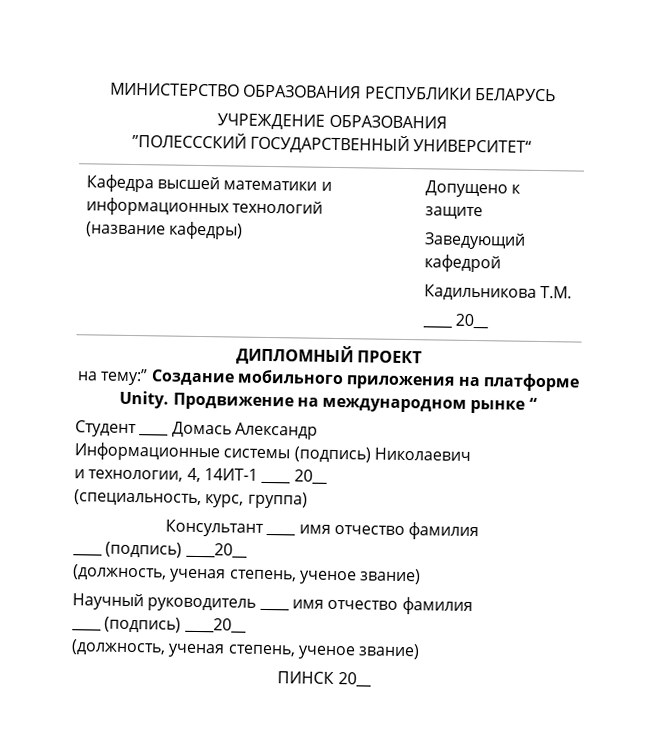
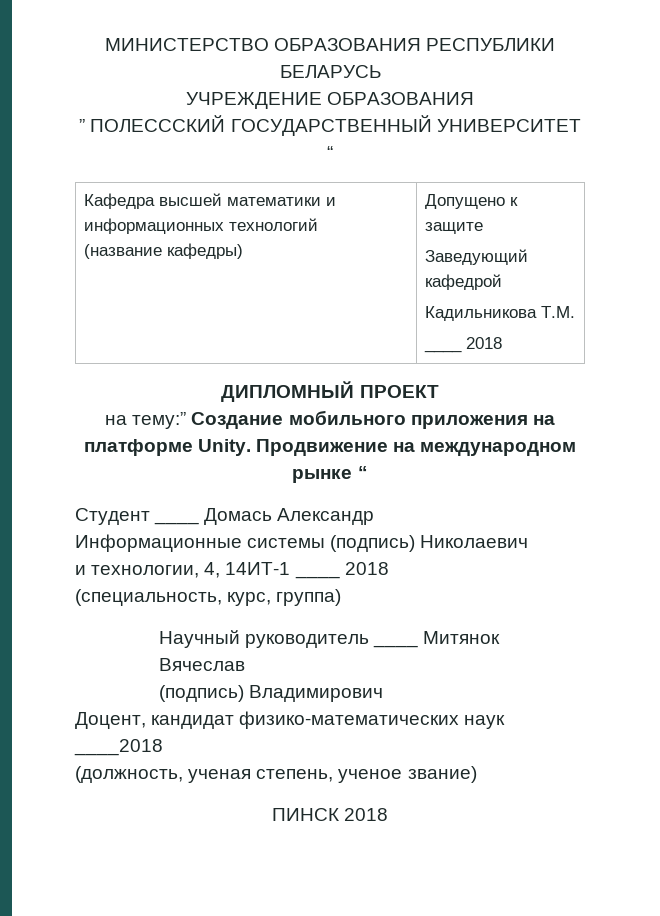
[131,131,533,155] ”ПОЛЕСССКИЙ ГОСУДАРСТВЕННЫЙ УНИВЕРСИТЕТ“ -> [79,115,581,136] [327,146,333,159] ” ПОЛЕСССКИЙ ГОСУДАРСТВЕННЫЙ УНИВЕРСИТЕТ “
[454,313,489,330] 20__ -> [465,337,502,349] 2018
[293,469,328,485] 20__ -> [344,562,389,575] 2018
[164,519,480,541] [72,541,248,559] [72,564,422,585] [72,593,473,616] [71,616,247,634] Консультант ____ имя отчество фамилия // ____ (подпись) ____20__ // (должность, ученая степень, ученое звание) // Научный руководитель ____ имя отчество фамилия // ____ (подпись) ____20__ -> [158,630,418,648] [423,631,501,644] [158,658,245,671] [158,685,383,702] [75,711,506,729] [74,739,163,756] Научный руководитель ____ Митянок Вячеслав // (подпись) Владимирович // Доцент, кандидат физико-математических наук ____2018
[337,672,372,688] 20__ -> [344,808,389,821] 2018

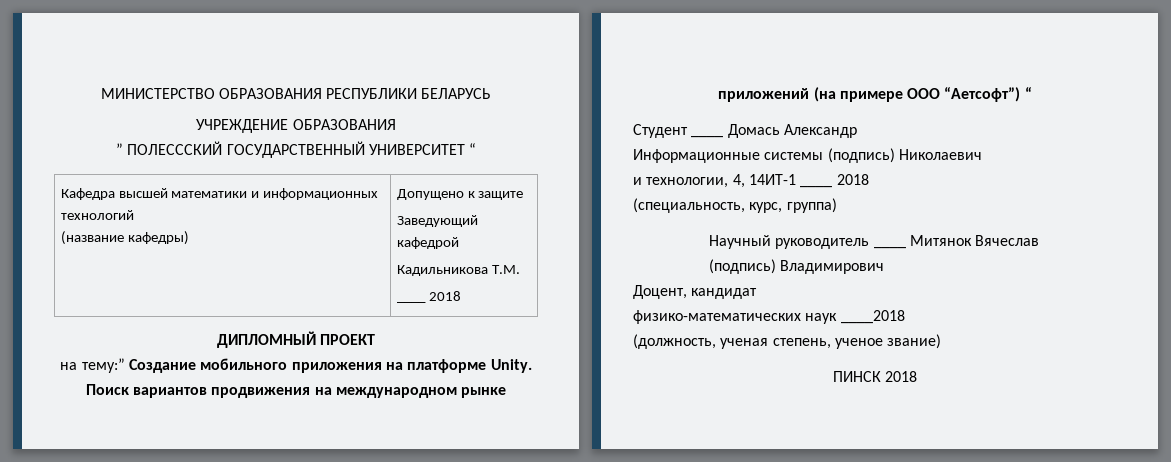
[256,439,577,456] [292,469,353,483] Продвижение на международном рынке -> [85,384,507,398] [718,87,1021,102] Поиск вариантов продвижения на международном рынке приложений (на примере ООО “Аетсофт”)
(235, 722) none -> (758, 293) //

